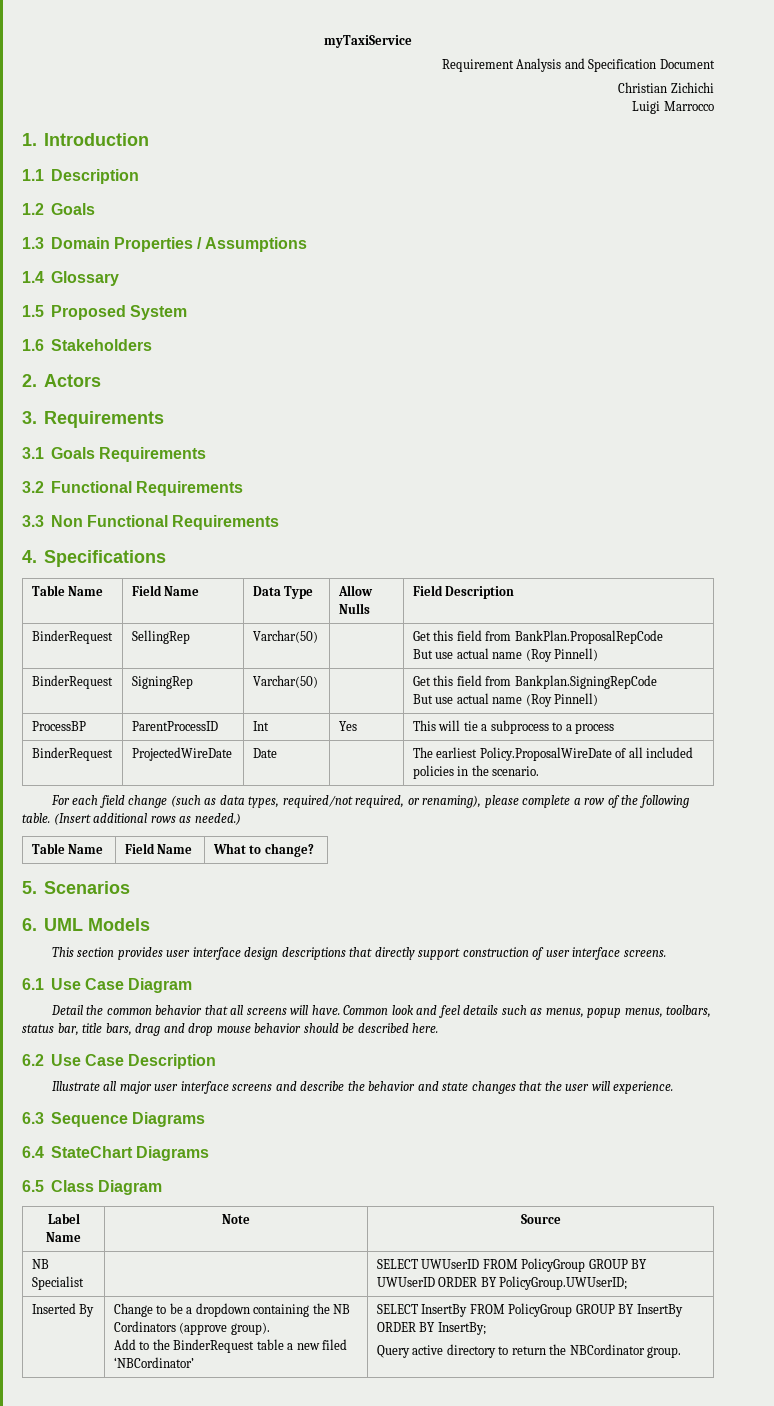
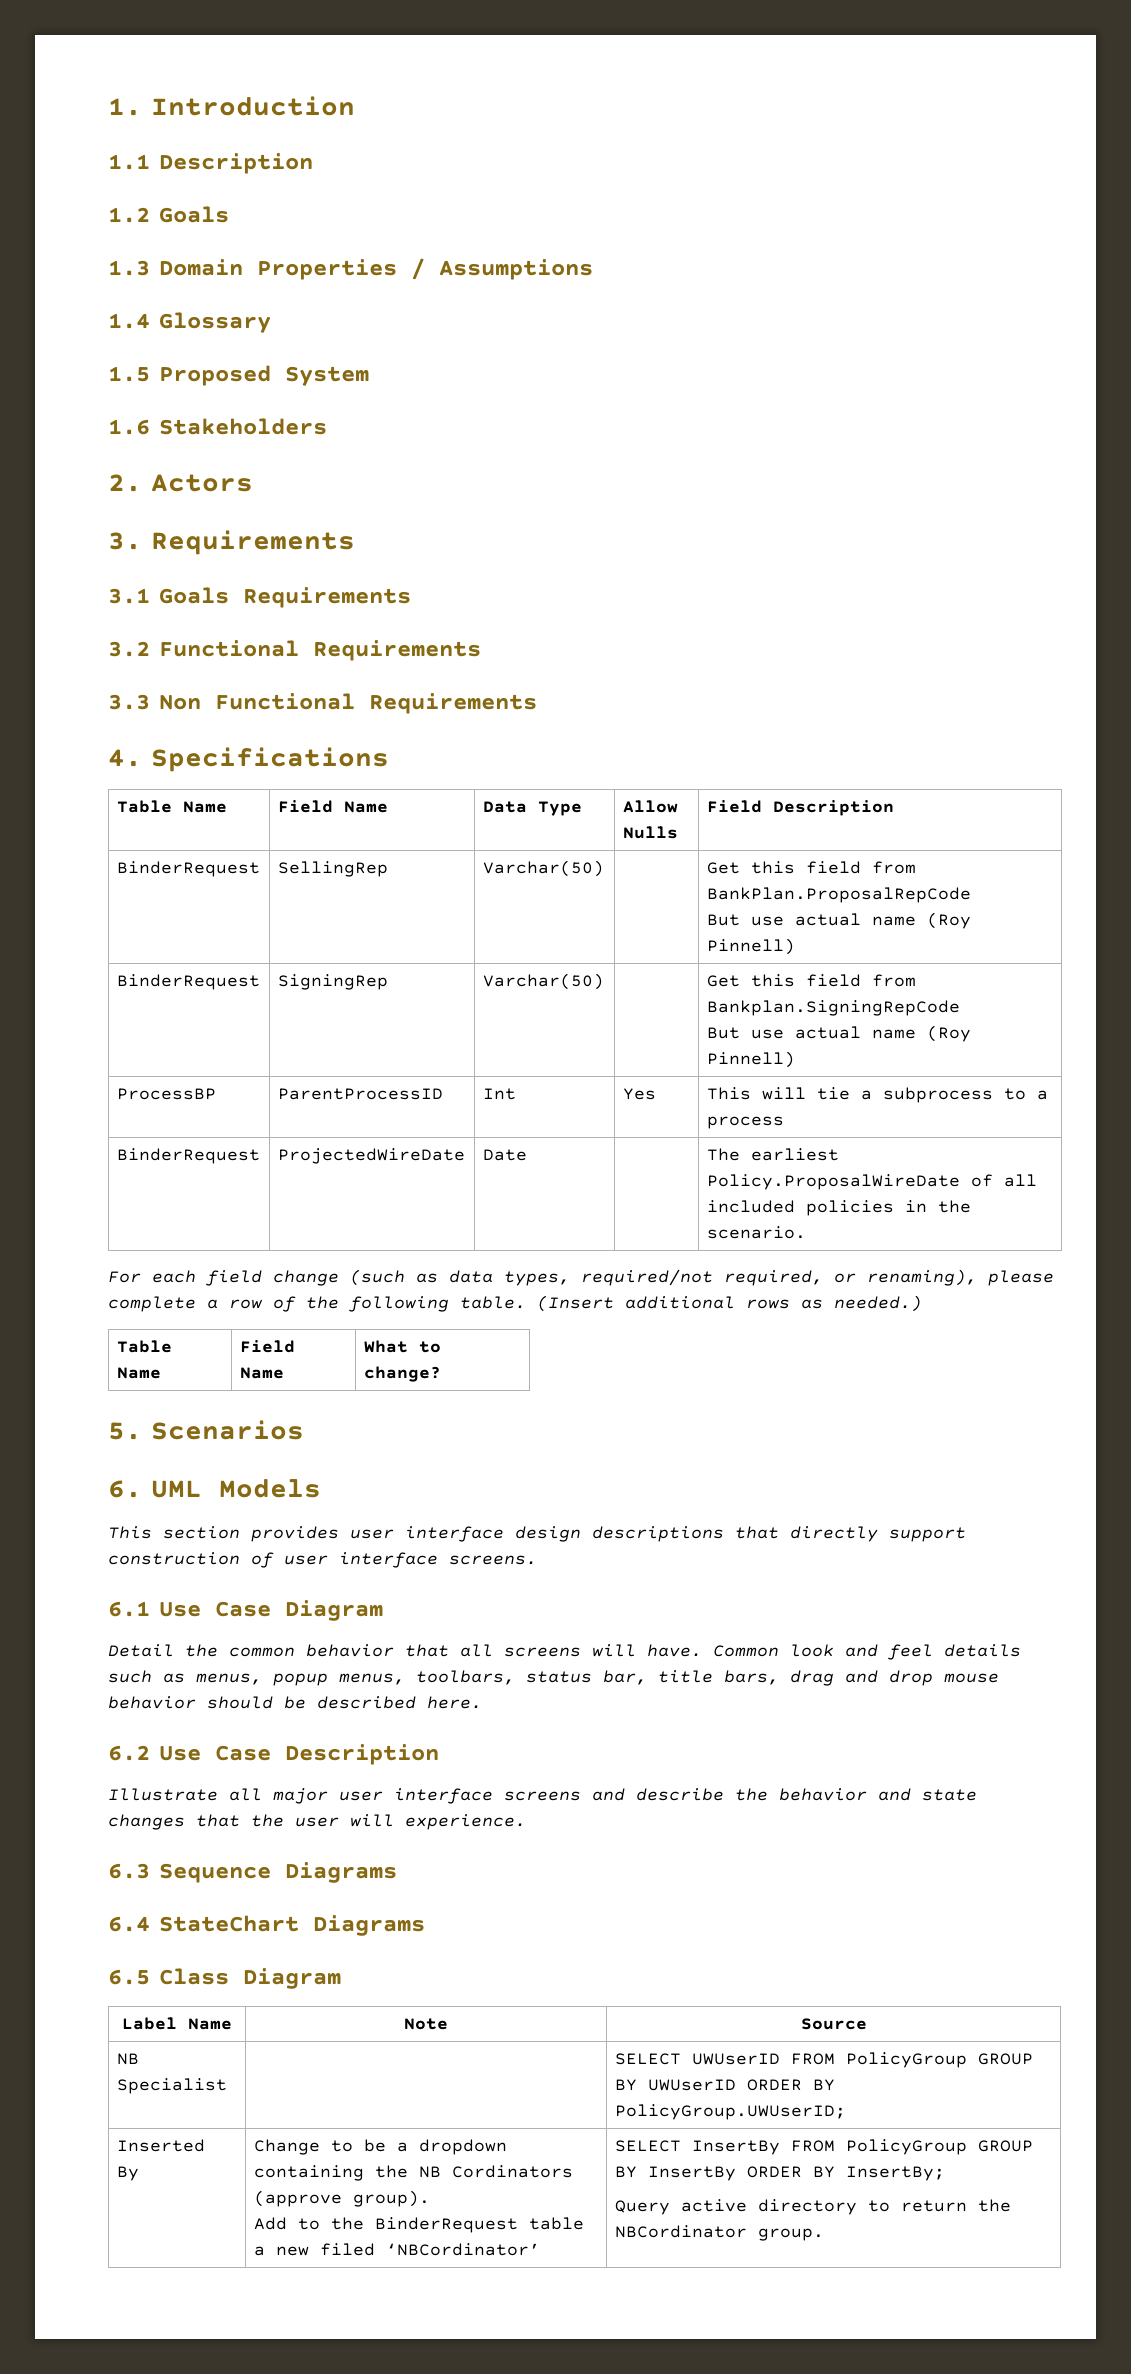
[324,35,412,48] [441,58,715,72] [618,82,714,93] [632,101,714,114] myTaxiService // Requirement Analysis and Specification Document // Christian Zichichi // Luigi Marrocco // -> (108, 107) none

